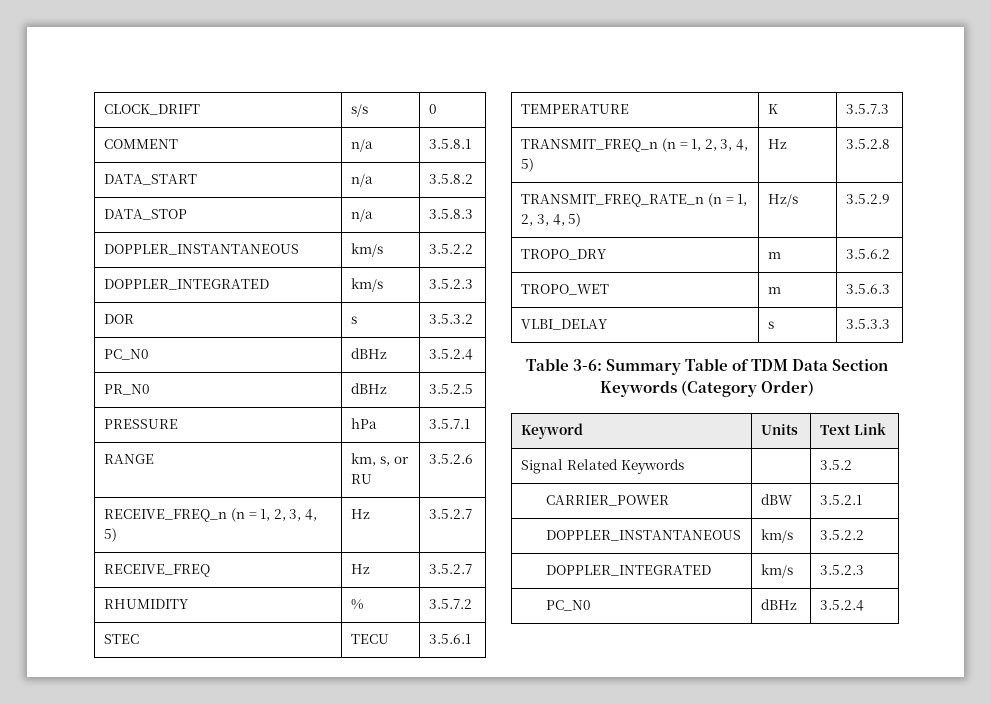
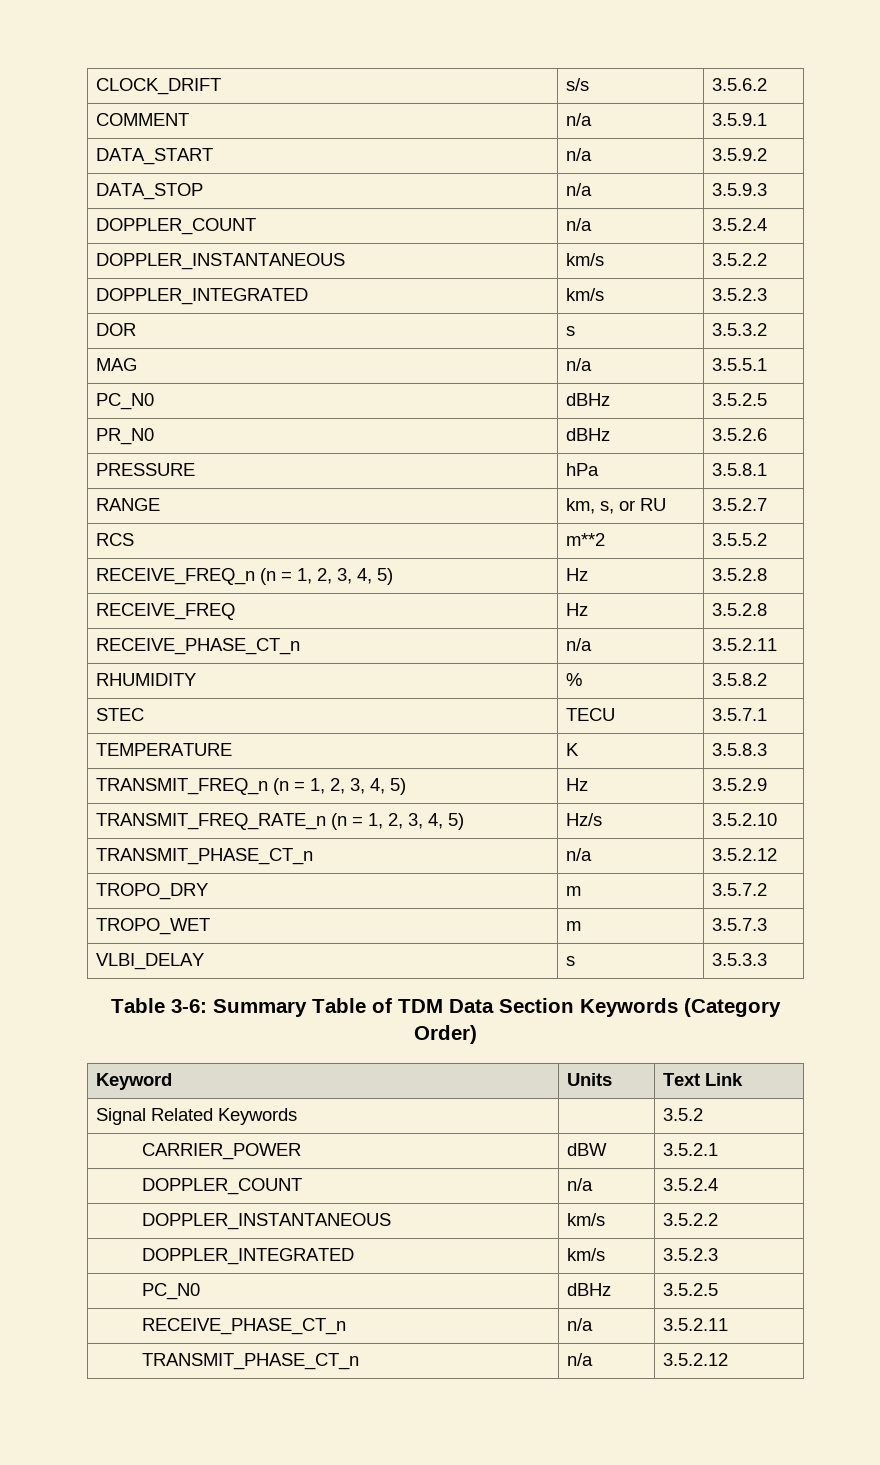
[429,104,438,114] 0 -> [711,78,767,91] 3.5.6.2
[429,139,472,149] 3.5.8.1 -> [711,113,767,126] 3.5.9.1
[429,174,474,184] 3.5.8.2 -> [711,148,767,161] 3.5.9.2
[429,209,474,219] 3.5.8.3 -> [711,183,767,196] [95,218,256,235] [565,218,592,231] [711,218,767,231] 3.5.9.3 // DOPPLER_COUNT | n/a | 3.5.2.4
[104,349,150,360] [351,348,388,359] [429,349,474,360] // PC_N0 | dBHz | 3.5.2.4 -> [95,358,137,371] [565,358,592,371] [711,358,767,371] [95,393,154,410] [565,393,610,406] [711,393,767,406] // MAG | n/a | 3.5.5.1 // PC_N0 | dBHz | 3.5.2.5
[429,384,474,394] 3.5.2.5 -> [711,428,767,441] 3.5.2.6
[429,419,471,429] 3.5.7.1 -> [711,463,767,476] 3.5.8.1
[429,454,474,464] 3.5.2.6 -> [711,498,767,511] [95,533,134,546] [565,533,605,546] [711,533,767,546] 3.5.2.7 // RCS | m**2 | 3.5.5.2
[429,509,473,519] 3.5.2.7 -> [711,568,767,581] 3.5.2.8
[429,564,473,574] 3.5.2.7 -> [711,603,767,616] [95,638,300,655] [565,638,592,651] [711,638,777,651] 3.5.2.8 // RECEIVE_PHASE_CT_n | n/a | 3.5.2.11
[429,599,473,609] 3.5.7.2 -> [711,673,767,686] 3.5.8.2
[429,634,472,644] 3.5.6.1 -> [711,708,767,721] 3.5.7.1
[846,104,890,114] 3.5.7.3 -> [711,743,767,756] 3.5.8.3
[846,139,891,149] 3.5.2.8 -> [711,778,767,791] 3.5.2.9
[846,194,891,204] 3.5.2.9 -> [711,813,777,826] [95,848,313,865] [565,848,592,861] [711,848,777,861] 3.5.2.10 // TRANSMIT_PHASE_CT_n | n/a | 3.5.2.12
[846,249,891,259] 3.5.6.2 -> [711,883,767,896] 3.5.7.2
[846,284,891,294] 3.5.6.3 -> [711,918,767,931] 3.5.7.3
(863, 500) none -> [142,1178,303,1195] [566,1178,593,1191] [662,1178,718,1191] // DOPPLER_COUNT | n/a | 3.5.2.4
[820,600,865,611] 3.5.2.4 -> [662,1283,718,1296] [142,1318,347,1335] [566,1318,593,1331] [662,1318,728,1331] [142,1353,360,1370] [566,1353,593,1366] [662,1353,728,1366] 3.5.2.5 // RECEIVE_PHASE_CT_n | n/a | 3.5.2.11 // TRANSMIT_PHASE_CT_n | n/a | 3.5.2.12

